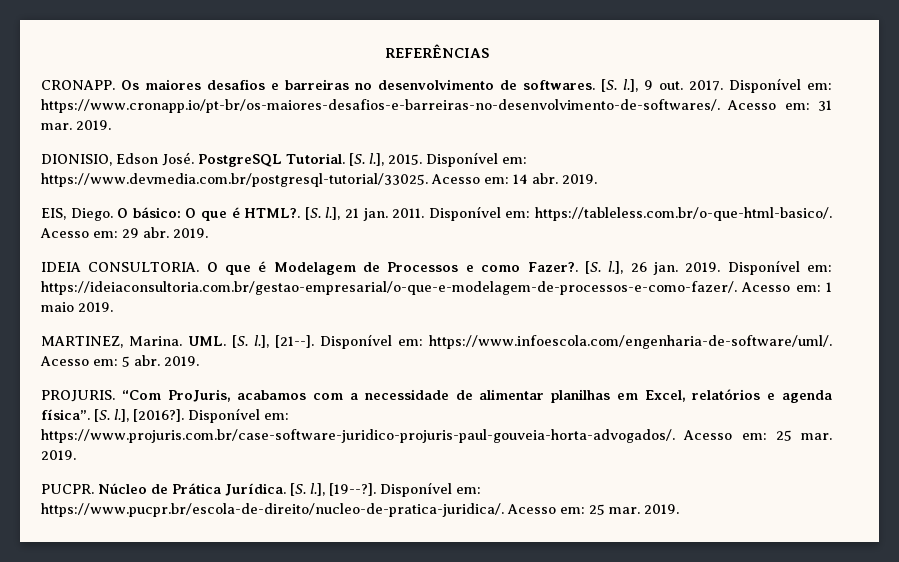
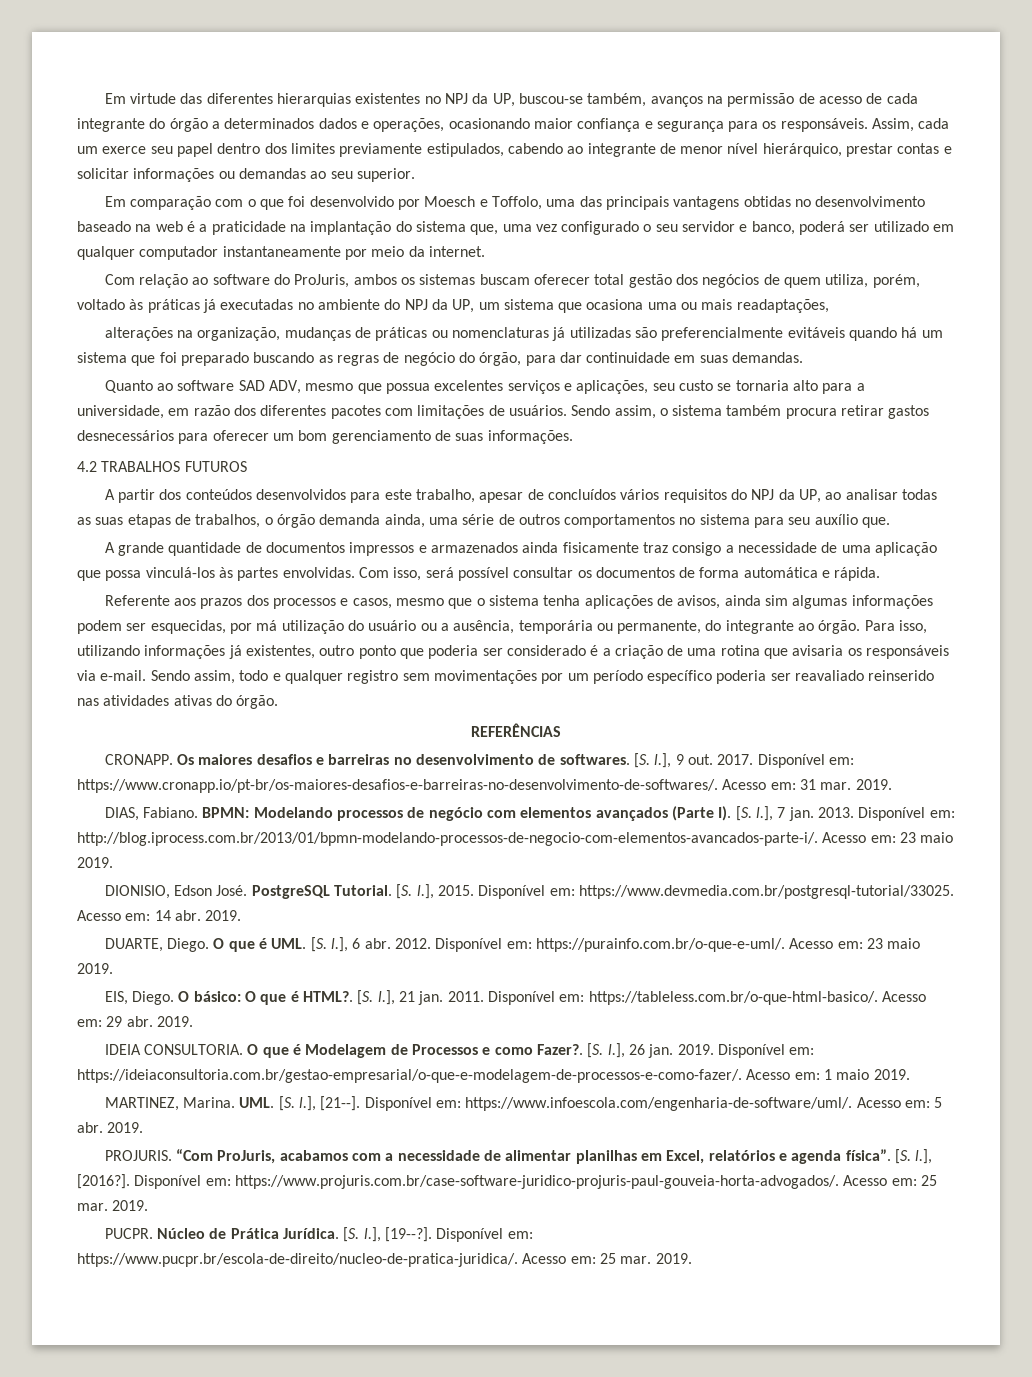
(384, 51) none -> [104,93,918,107] [77,118,950,132] [77,143,952,157] [77,168,415,182] [104,196,926,210] [77,221,955,235] [77,246,485,260] [104,274,920,288] [77,299,829,313] [104,327,943,341] [77,352,804,366] [104,380,865,394] [77,405,930,419] [77,430,573,444] [77,461,247,472] [104,489,937,503] [77,514,891,528] [104,542,937,556] [77,567,881,581] [104,595,933,609] [77,620,928,634] [77,645,950,659] [77,670,935,684] [77,695,279,709] Em virtude das diferentes hierarquias existentes no NPJ da UP, buscou-se também, avanços na permissão de acesso de cada integrante do órgão a determinados dados e operações, ocasionando maior confiança e segurança para os responsáveis. Assim, cada um exerce seu papel dentro dos limites previamente estipulados, cabendo ao integrante de menor nível hierárquico, prestar contas e solicitar informações ou demandas ao seu superior. // Em comparação com o que foi desenvolvido por Moesch e Toffolo, uma das principais vantagens obtidas no desenvolvimento baseado na web é a praticidade na implantação do sistema que, uma vez configurado o seu servidor e banco, poderá ser utilizado em qualquer computador instantaneamente por meio da internet. // Com relação ao software do ProJuris, ambos os sistemas buscam oferecer total gestão dos negócios de quem utiliza, porém, voltado às práticas já executadas no ambiente do NPJ da UP, um sistema que ocasiona uma ou mais readaptações, // alterações na organização, mudanças de práticas ou nomenclaturas já utilizadas são preferencialmente evitáveis quando há um sistema que foi preparado buscando as regras de negócio do órgão, para dar continuidade em suas demandas. // Quanto ao software SAD ADV, mesmo que possua excelentes serviços e aplicações, seu custo se tornaria alto para a universidade, em razão dos diferentes pacotes com limitações de usuários. Sendo assim, o sistema também procura retirar gastos desnecessários para oferecer um bom gerenciamento de suas informações. // 4.2 TRABALHOS FUTUROS // A partir dos conteúdos desenvolvidos para este trabalho, apesar de concluídos vários requisitos do NPJ da UP, ao analisar todas as suas etapas de trabalhos, o órgão demanda ainda, uma série de outros comportamentos no sistema para seu auxílio que. // A grande quantidade de documentos impressos e armazenados ainda fisicamente traz consigo a necessidade de uma aplicação que possa vinculá-los às partes envolvidas. Com isso, será possível consultar os documentos de forma automática e rápida. // Referente aos prazos dos processos e casos, mesmo que o sistema tenha aplicações de avisos, ainda sim algumas informações podem ser esquecidas, por má utilização do usuário ou a ausência, temporária ou permanente, do integrante ao órgão. Para isso, utilizando informações já existentes, outro ponto que poderia ser considerado é a criação de uma rotina que avisaria os responsáveis via e-mail. Sendo assim, todo e qualquer registro sem movimentações por um período específico poderia ser reavaliado reinserido nas atividades ativas do órgão. //
(111, 125) none -> [104,806,955,821] [77,832,954,846] [77,857,113,868] // DIAS, Fabiano. BPMN: Modelando processos de negócio com elementos avançados (Parte I). [S. l.], 7 jan. 2013. Disponível em: http://blog.iprocess.com.br/2013/01/bpmn-modelando-processos-de-negocio-com-elementos-avancados-parte-i/. Acesso em: 23 maio 2019.
(597, 179) none -> [104,937,921,952] [77,963,113,974] // DUARTE, Diego. O que é UML. [S. l.], 6 abr. 2012. Disponível em: https://purainfo.com.br/o-que-e-uml/. Acesso em: 23 maio 2019.

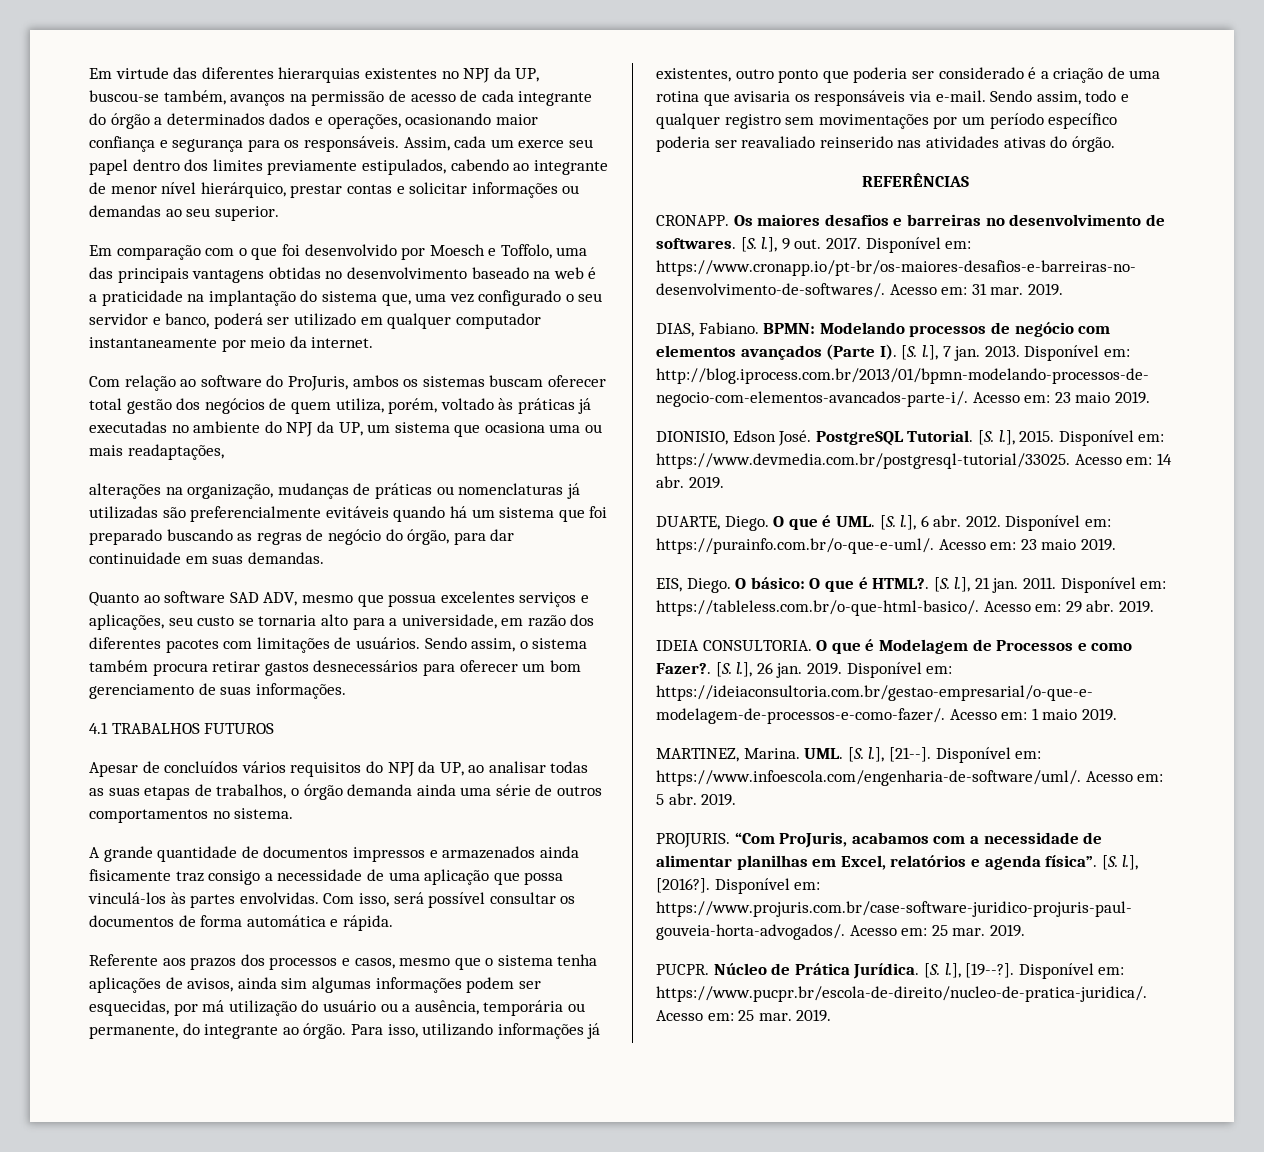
[77,461,97,472] 4.2 -> [89,722,108,734] 4.1
[104,489,524,503] A partir dos conteúdos desenvolvidos para este trabalho, apesar -> [89,762,138,777] Apesar
[384,514,425,528] ainda, -> [416,784,456,796] ainda
[699,514,891,528] sistema para seu auxílio que. -> [234,808,294,819] sistema.

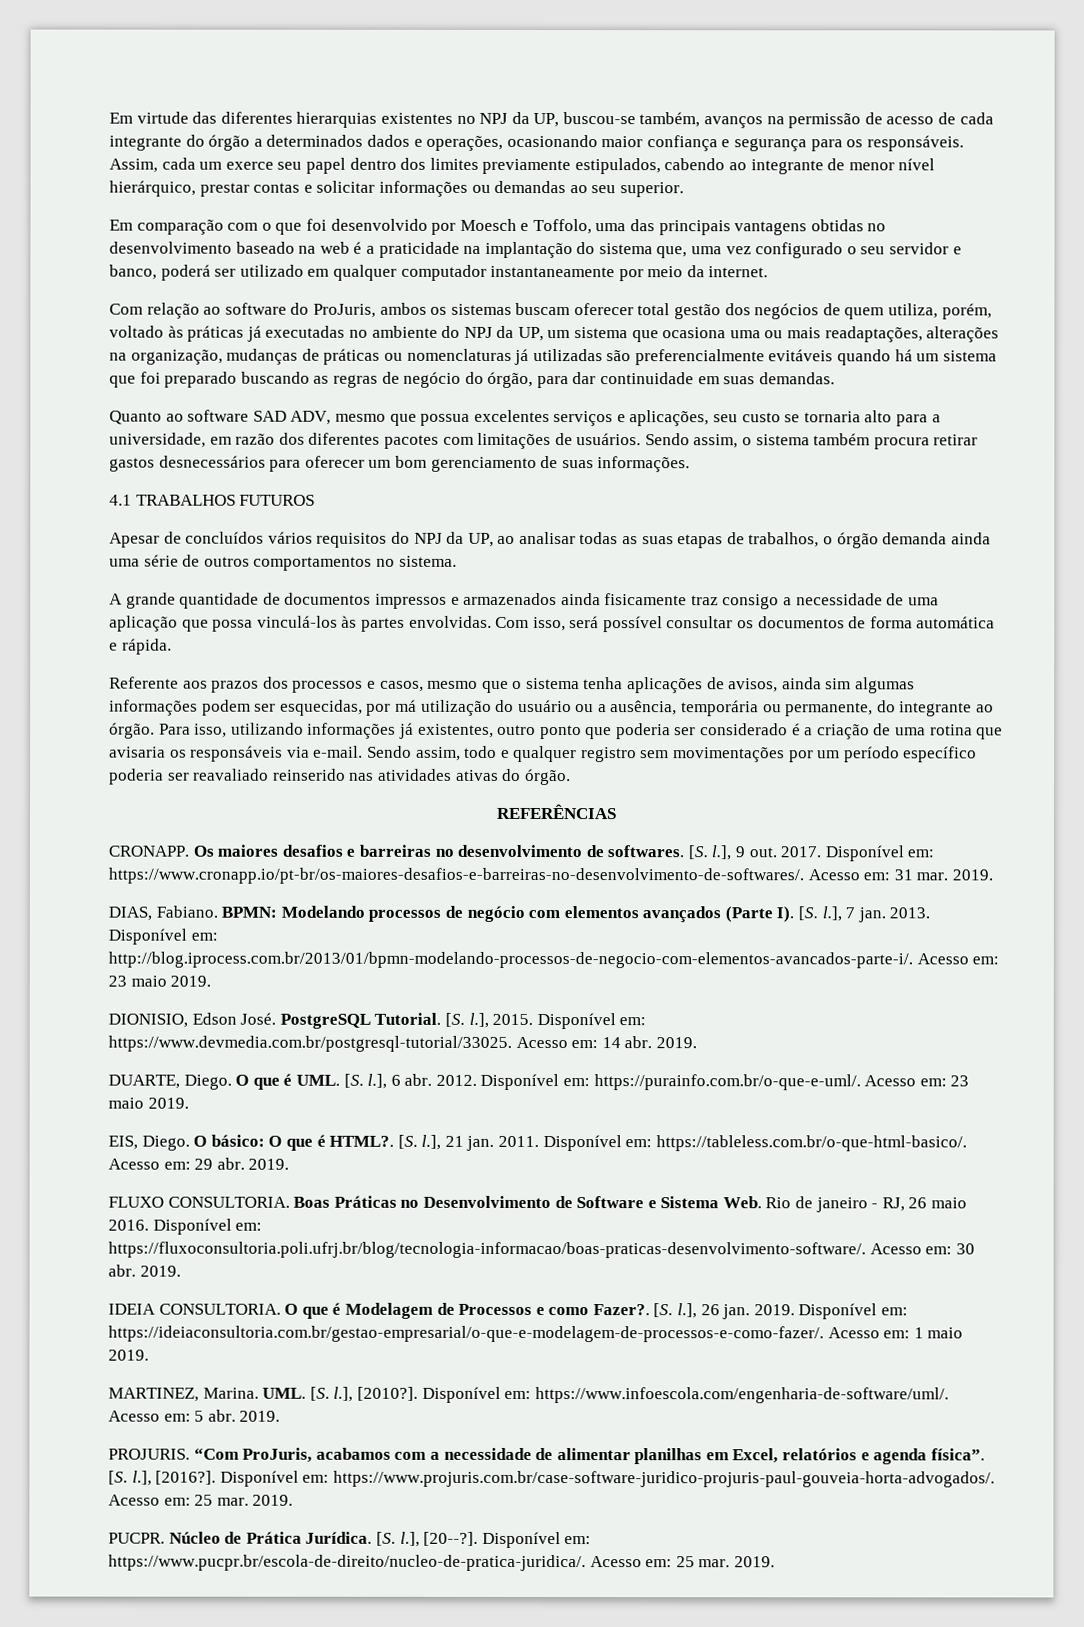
(224, 452) // -> (923, 334) none
(1154, 606) none -> [108,1195,968,1213] [108,1218,263,1235] [108,1241,975,1259] [108,1264,181,1277] // FLUXO CONSULTORIA. Boas Práticas no Desenvolvimento de Software e Sistema Web. Rio de janeiro - RJ, 26 maio 2016. Disponível em: https://fluxoconsultoria.poli.ufrj.br/blog/tecnologia-informacao/boas-praticas-desenvolvimento-software/. Acesso em: 30 abr. 2019.
[888,747,931,762] [21--]. -> [356,1386,418,1401] [2010?].
[965,963,1015,978] [19--?]. -> [423,1531,479,1546] [20--?].

